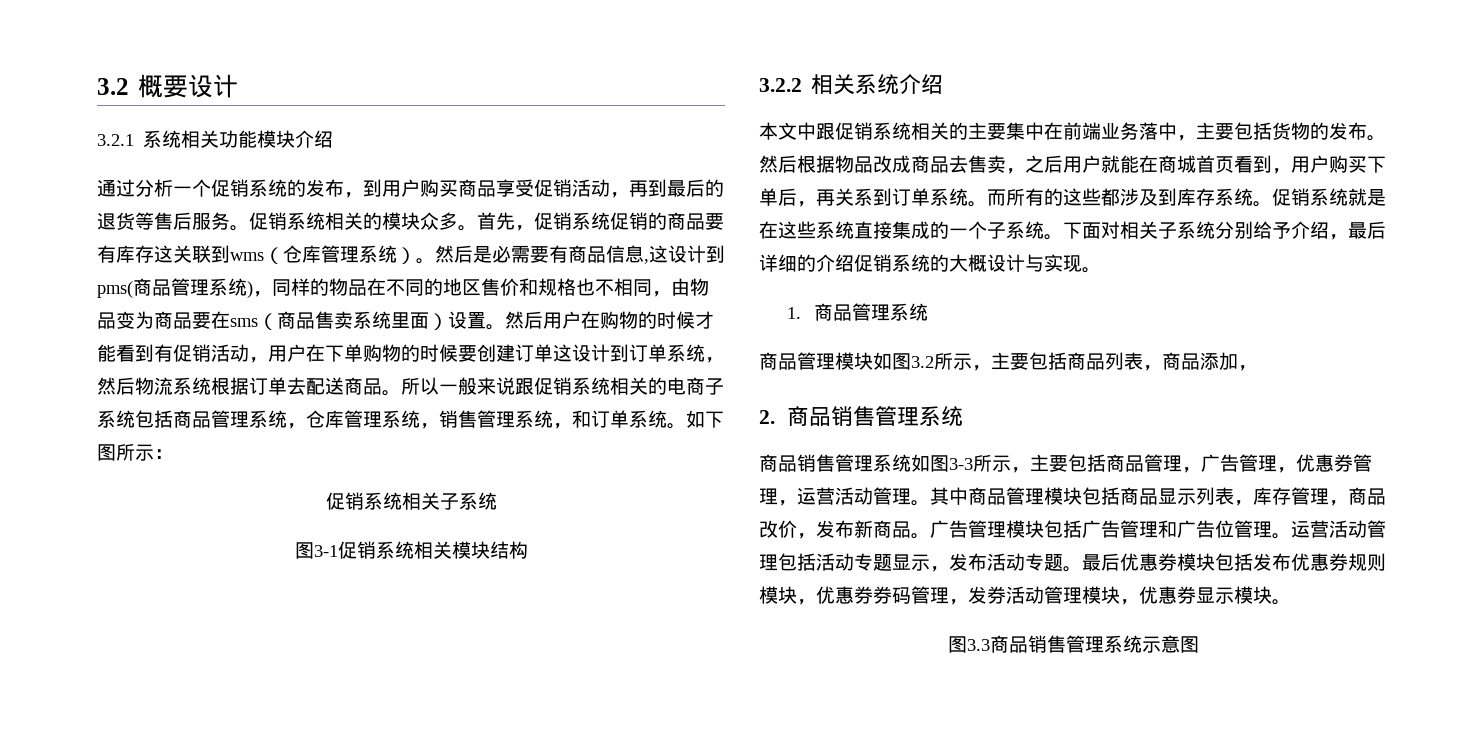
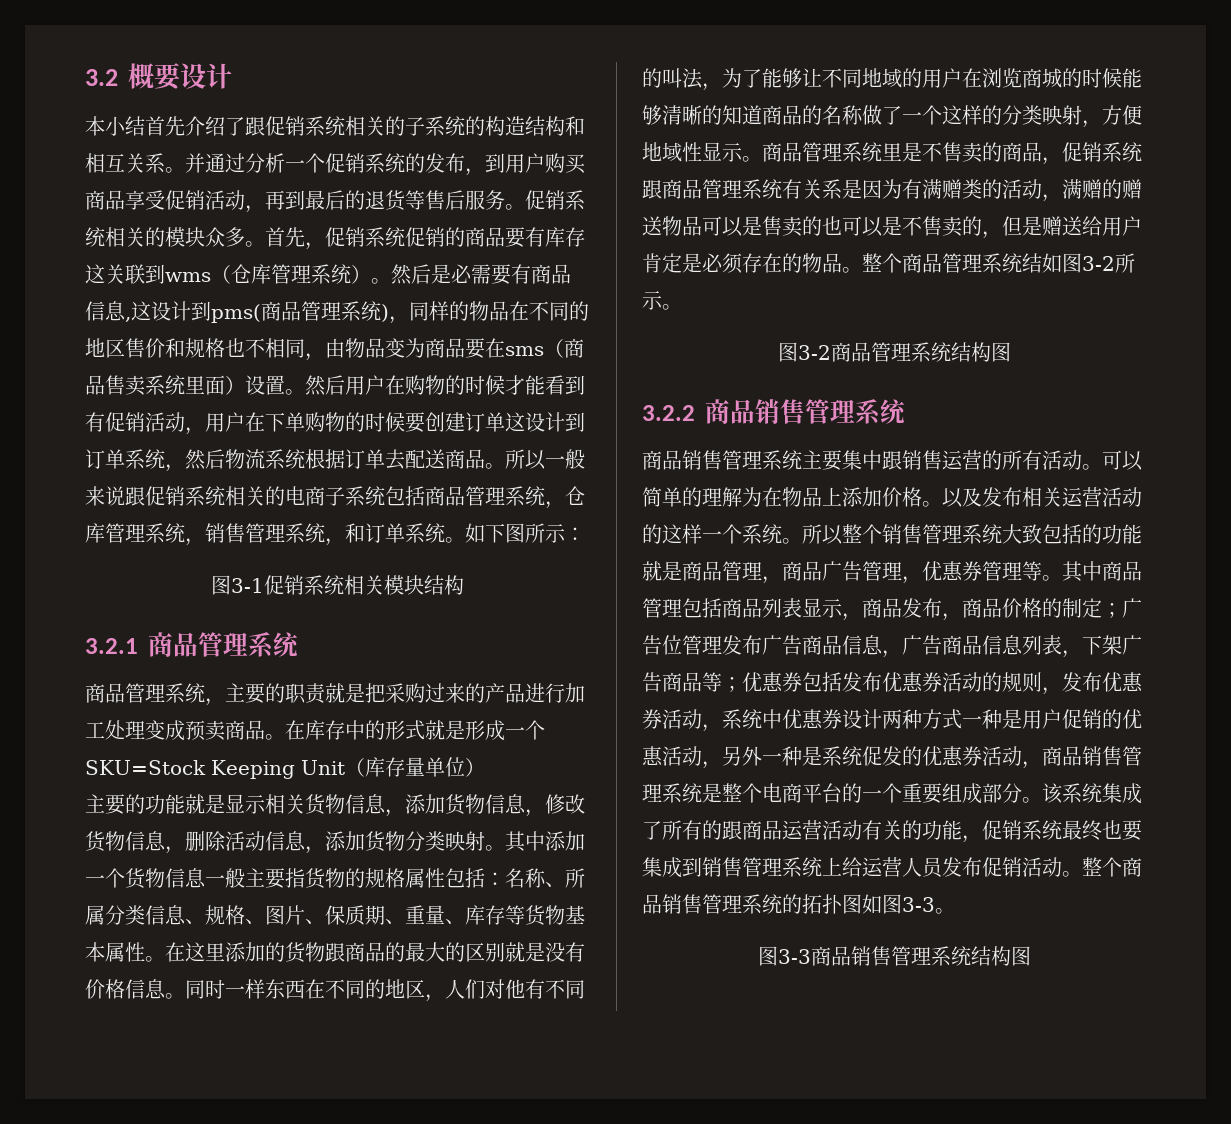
[97,130,334,148] 3.2.1系统相关功能模块介绍 // -> [85,116,585,136] [85,153,205,173] 本小结首先介绍了跟促销系统相关的子系统的构造结构和相互关系。并
[325,492,497,510] // 促销系统相关子系统 -> (585, 534) none
[759,74,944,95] [759,122,1386,141] [759,155,1386,174] [759,188,1386,207] [759,221,1386,240] [759,254,1101,273] [786,307,801,319] 3.2.2相关系统介绍 // 本文中跟促销系统相关的主要集中在前端业务落中，主要包括货物的发布。然后根据物品改成商品去售卖，之后用户就能在商城首页看到，用户购买下单后，再关系到订单系统。而所有的这些都涉及到库存系统。促销系统就是在这些系统直接集成的一个子系统。下面对相关子系统分别给予介绍，最后详细的介绍促销系统的大概设计与实现。 // 1. -> [85,638,138,654] 3.2.1
[835,352,1257,371] [759,410,775,424] 模块如图3.2所示，主要包括商品列表，商品添加， // 2. -> [165,683,585,706] [85,720,545,741] [85,757,485,779] [85,794,585,817] [85,831,585,854] [85,868,585,889] [85,905,585,926] [85,942,585,963] [85,979,585,1002] [642,68,1142,91] [642,105,1142,128] [642,142,1142,165] [642,179,1142,202] [642,216,1142,239] [642,253,1135,274] [642,291,682,310] [777,342,1011,362] [642,405,695,421] 系统，主要的职责就是把采购过来的产品进行加工处理变成预卖商品。在库存中的形式就是形成一个SKU=Stock Keeping Unit（库存量单位） // 主要的功能就是显示相关货物信息，添加货物信息，修改货物信息，删除活动信息，添加货物分类映射。其中添加一个货物信息一般主要指货物的规格属性包括：名称、所属分类信息、规格、图片、保质期、重量、库存等货物基本属性。在这里添加的货物跟商品的最大的区别就是没有价格信息。同时一样东西在不同的地区，人们对他有不同的叫法，为了能够让不同地域的用户在浏览商城的时候能够清晰的知道商品的名称做了一个这样的分类映射，方便地域性显示。商品管理系统里是不售卖的商品，促销系统跟商品管理系统有关系是因为有满赠类的活动，满赠的赠送物品可以是售卖的也可以是不售卖的，但是赠送给用户肯定是必须存在的物品。整个商品管理系统结如图3-2所示。 // 图3-2商品管理系统结构图 // 3.2.2
[911,454,1106,473] 如图3-3所示，主要包括 -> [802,450,1143,471] [642,487,1142,508] [642,524,1142,545] [642,561,682,581] 主要集中跟销售运营的所有活动。可以简单的理解为在物品上添加价格。以及发布相关运营活动的这样一个系统。所以整个销售管理系统大致包括的功能就是
(1201, 470) none -> [782,561,822,581] 商品
[778,487,911,506] ，运营活动管理 -> [1022,561,1042,581] 等
[1044,487,1386,506] [759,520,1386,539] [759,553,1386,572] [759,586,1291,605] [947,635,1180,653] 模块包括商品显示列表，库存管理，商品改价，发布新商品。广告管理模块包括广告管理和广告位管理。运营活动管理包括活动专题显示，发布活动专题。最后优惠券模块包括发布优惠券规则模块，优惠券券码管理，发券活动管理模块，优惠券显示模块。 // 图3.3商品销售管理系统示意 -> [682,598,1142,621] [642,635,1142,658] [642,672,1143,695] [642,709,1142,732] [642,746,1142,769] [642,783,1142,804] [642,820,1142,843] [642,857,1142,878] [642,894,955,914] [757,946,1011,966] 包括商品列表显示，商品发布，商品价格的制定；广告位管理发布广告商品信息，广告商品信息列表，下架广告商品等；优惠券包括发布优惠券活动的规则，发布优惠券活动，系统中优惠券设计两种方式一种是用户促销的优惠活动，另外一种是系统促发的优惠券活动，商品销售管理系统是整个电商平台的一个重要组成部分。该系统集成了所有的跟商品运营活动有关的功能，促销系统最终也要集成到销售管理系统上给运营人员发布促销活动。整个商品销售管理系统的拓扑图如图3-3。 // 图3-3商品销售管理系统结构

